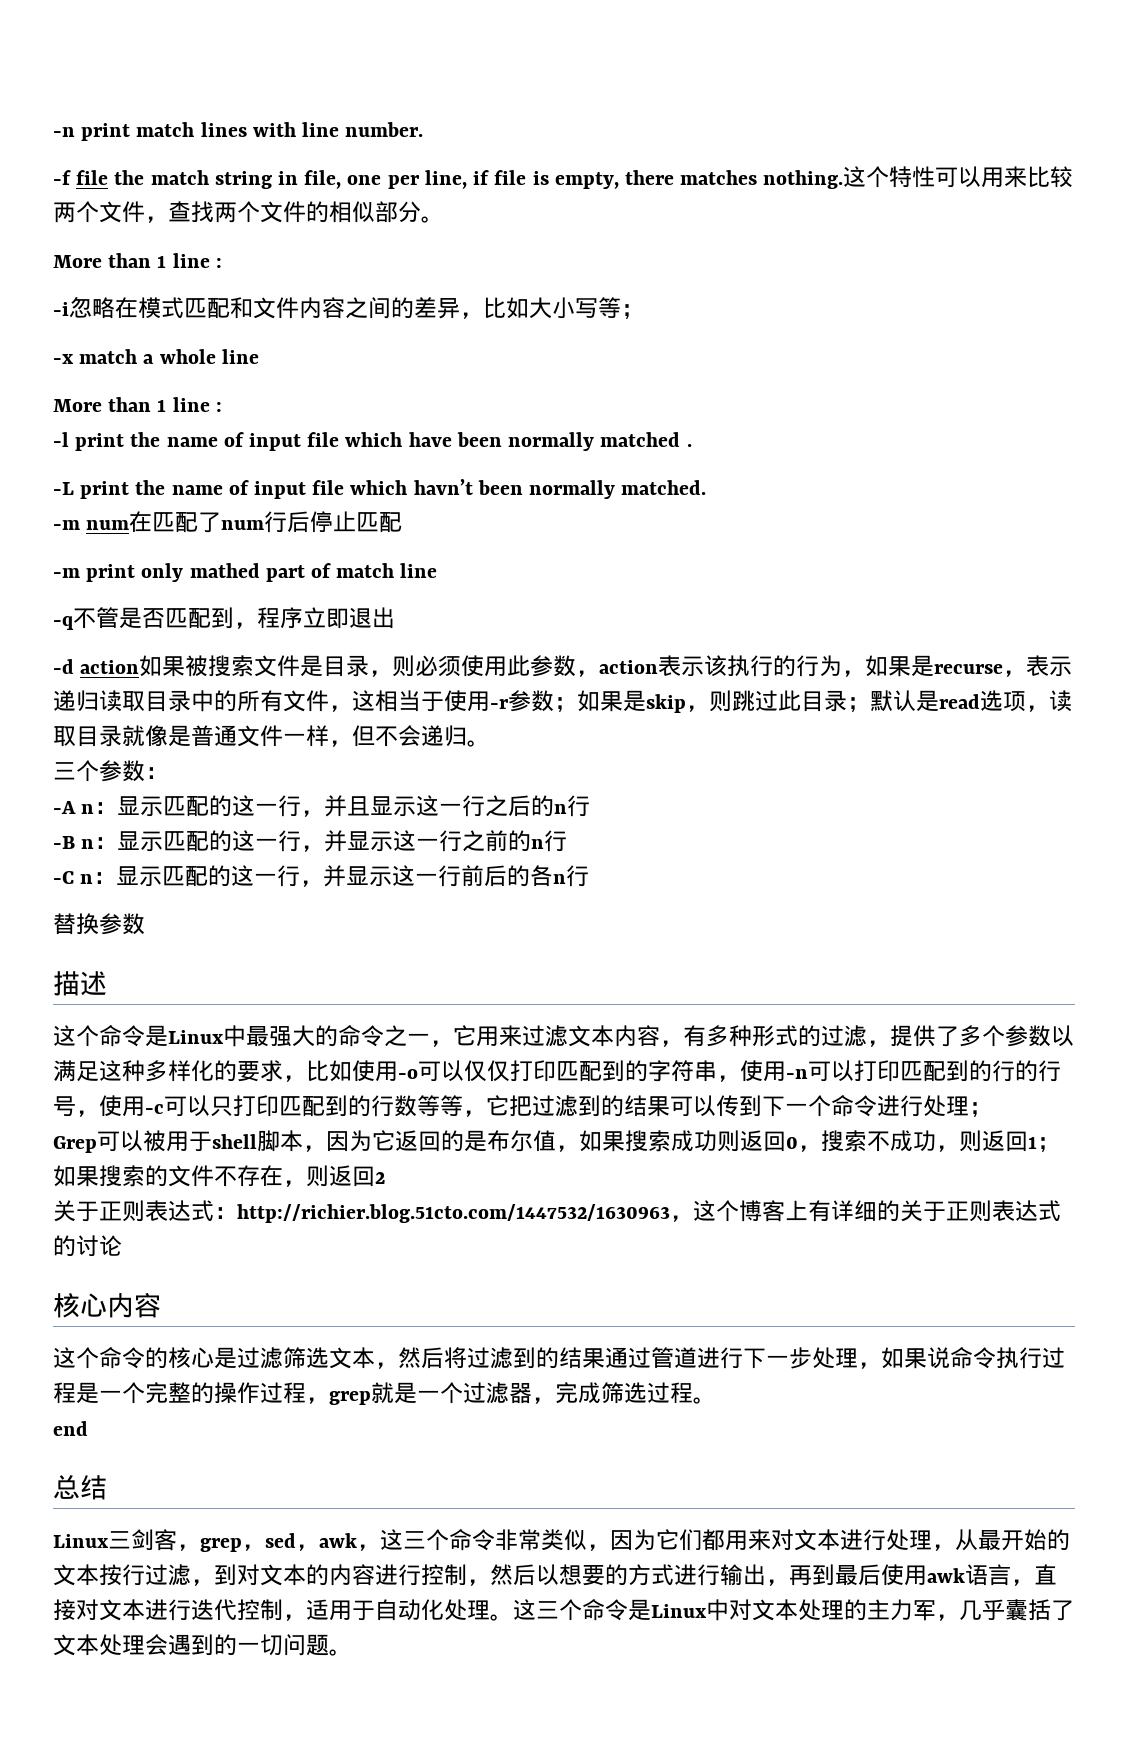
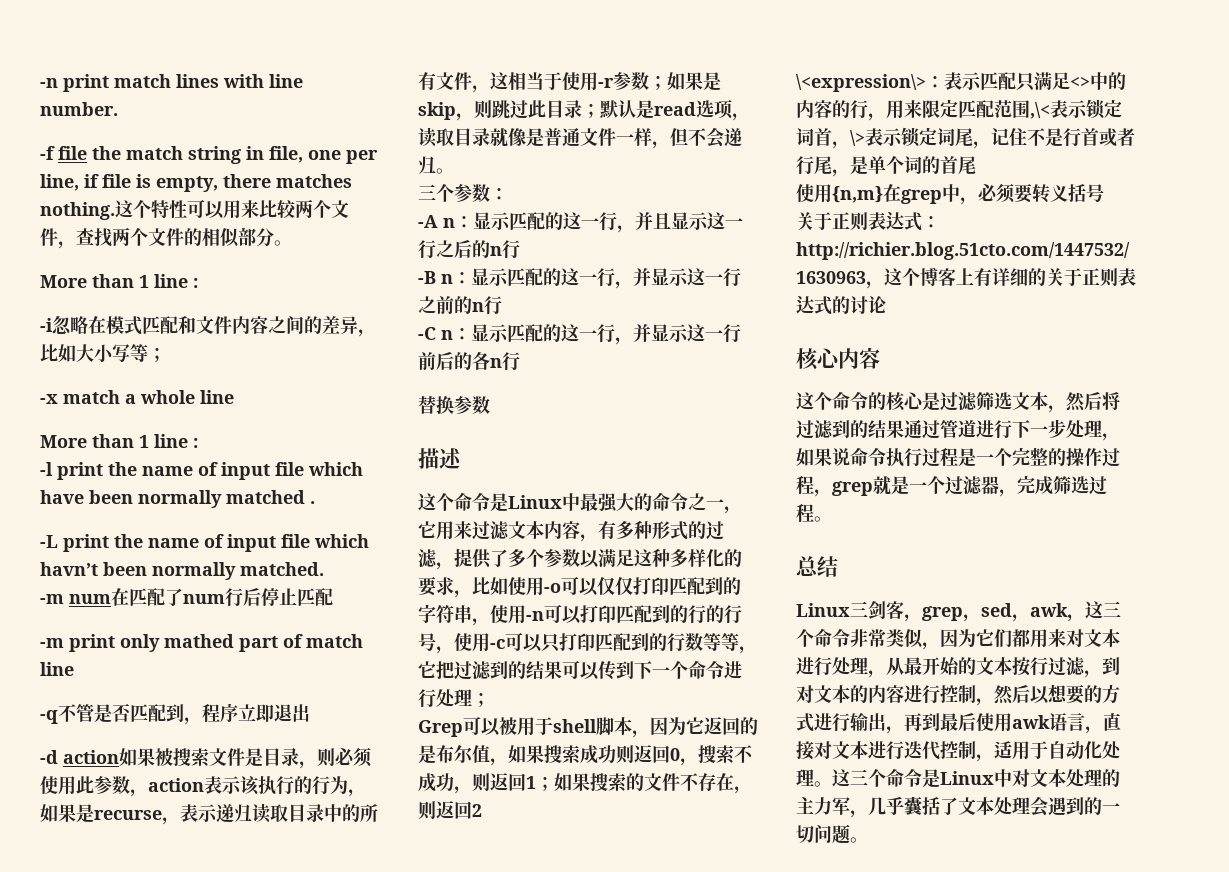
(385, 1178) none -> [796,72,1126,92] [796,99,1122,121] [796,127,1135,149] [796,156,976,177] [796,183,1104,205] // \<expression\>：表示匹配只满足<>中的内容的行，用来限定匹配范围,\<表示锁定词首，\>表示锁定词尾，记住不是行首或者行尾，是单个词的首尾 // 使用{n,m}在grep中，必须要转义括号
[53,1421,88,1436] // end -> (832, 519) none

